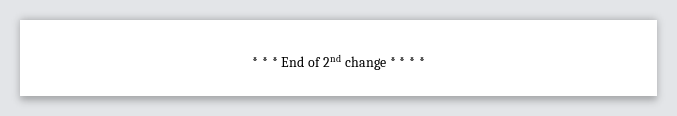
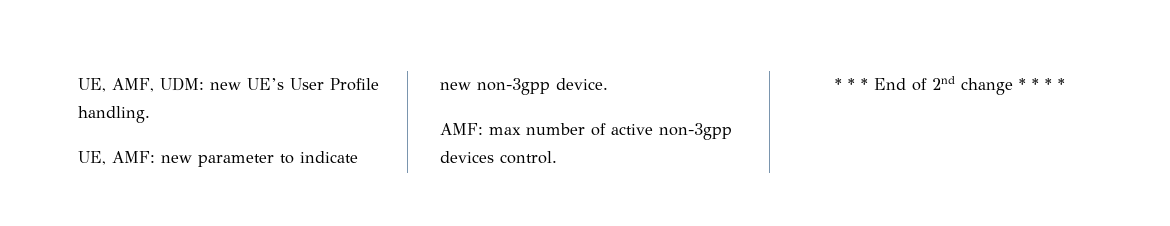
(252, 62) none -> [77,77,379,92] [77,106,150,123] [77,151,358,167] [439,78,608,95] [439,123,732,140] [439,151,557,164] UE, AMF, UDM: new UE’s User Profile handling. // UE, AMF: new parameter to indicate new non-3gpp device. // AMF: max number of active non-3gpp devices control. //

